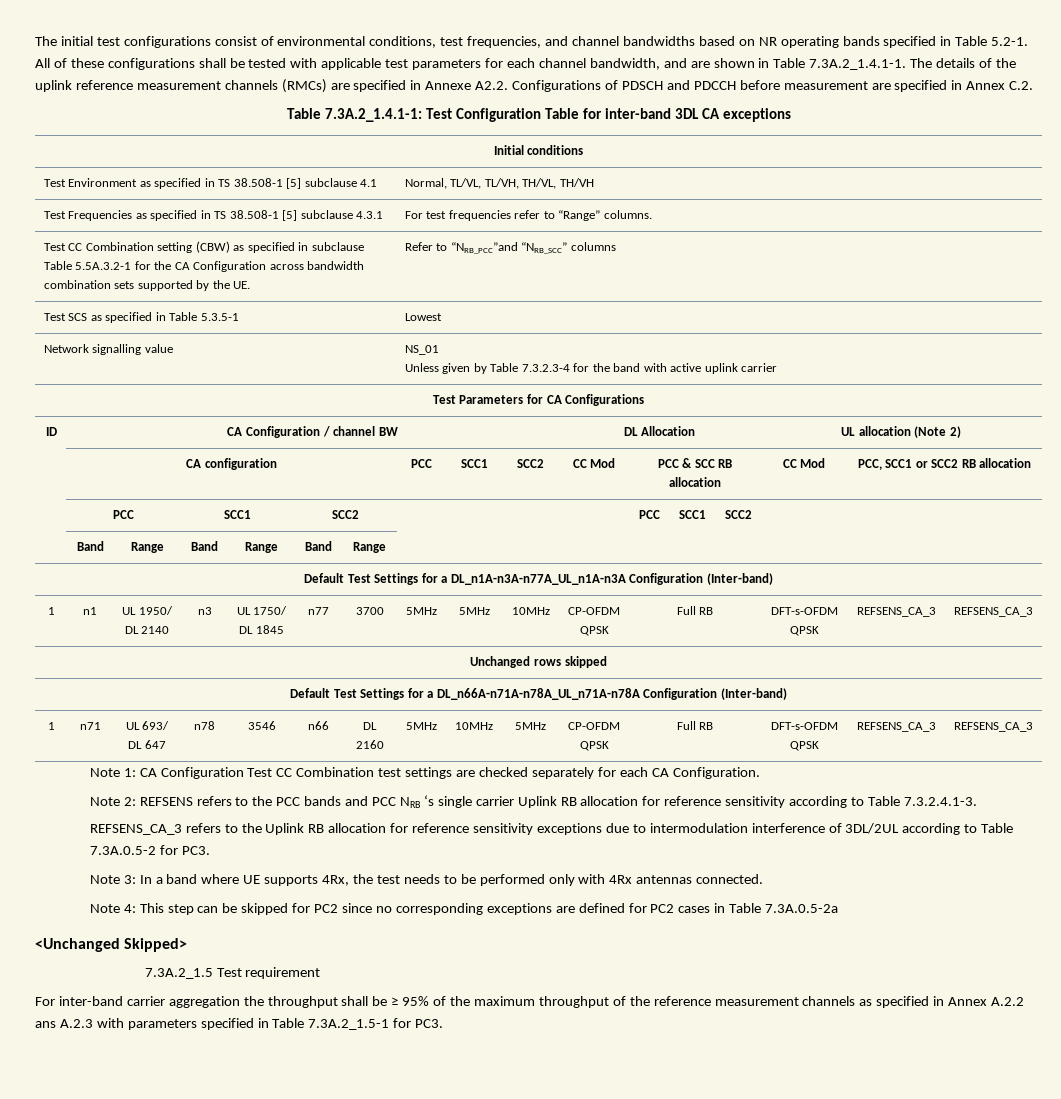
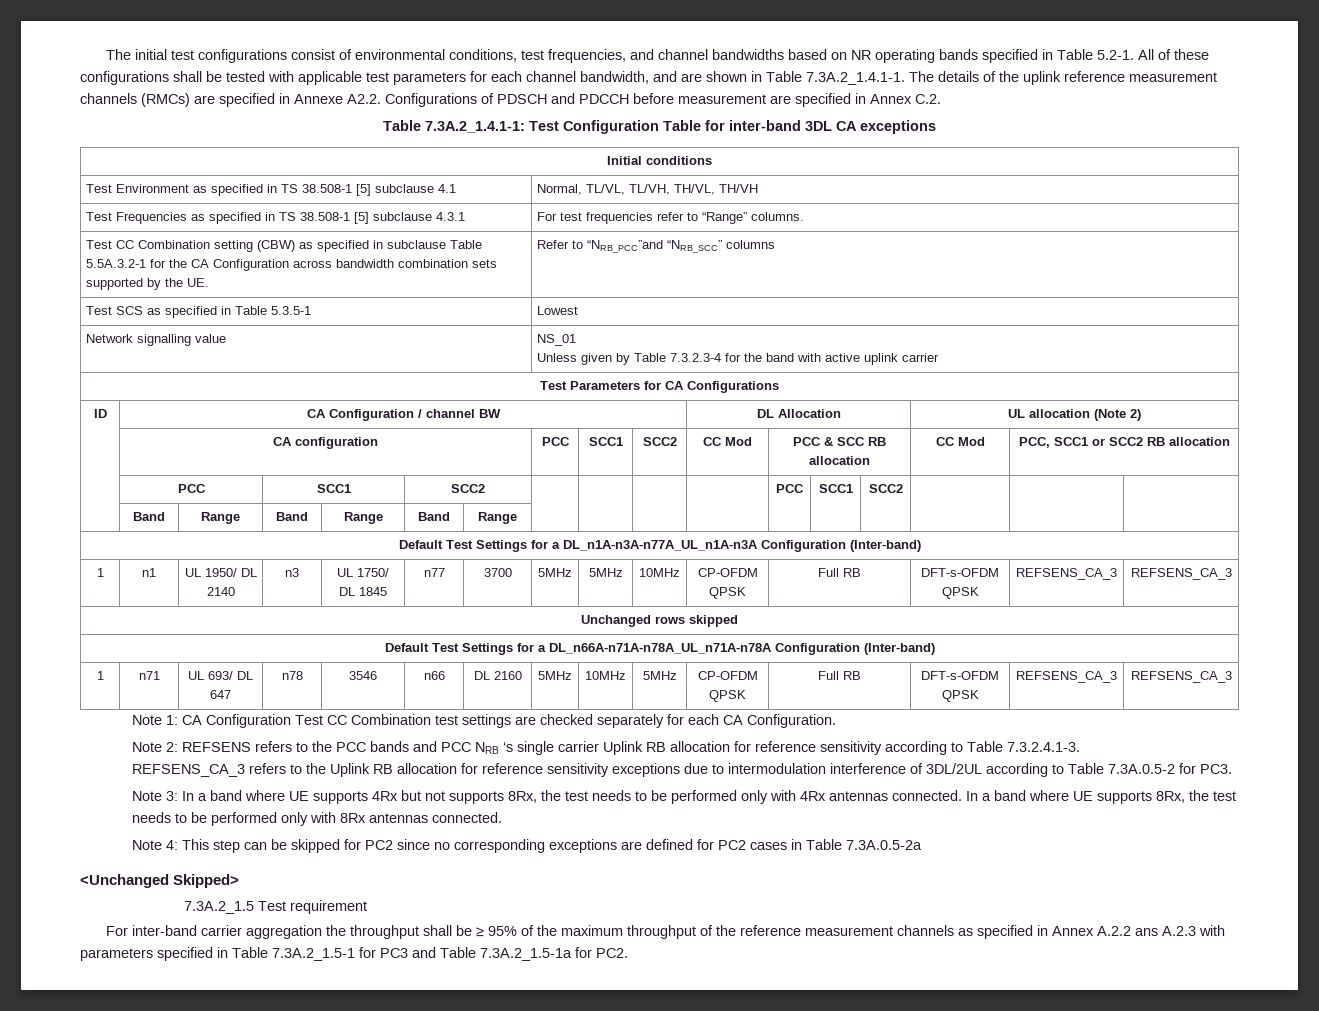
[322,875,350,886] 4Rx, -> [371,790,537,804] 4Rx but not supports 8Rx,
(764, 879) none -> [965,790,1236,804] [131,812,502,826] In a band where UE supports 8Rx, the test needs to be performed only with 8Rx antennas connected.
[415,1019,444,1028] PC3. -> [380,947,628,961] PC3 and Table 7.3A.2_1.5-1a for PC2.

